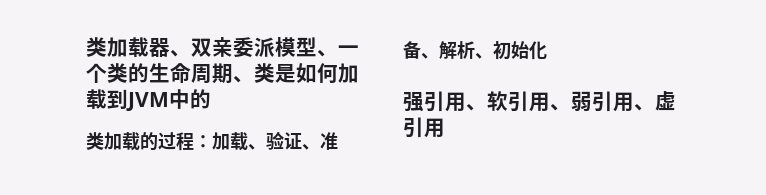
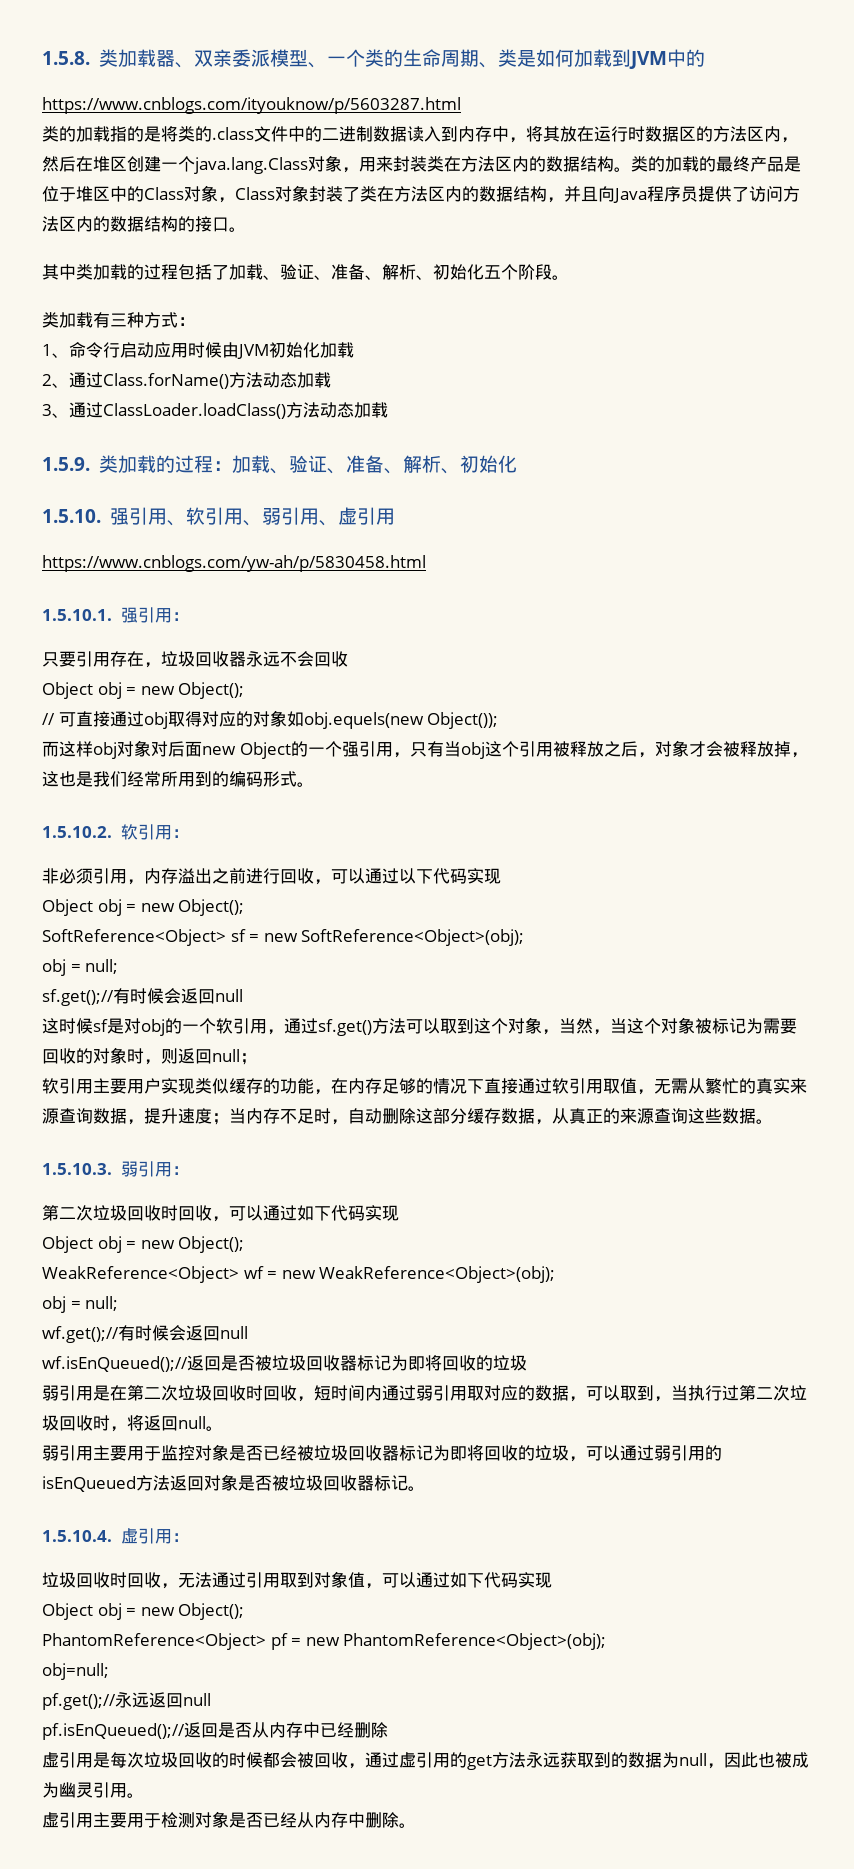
(86, 47) none -> [42,51,90,65] 1.5.8.
(211, 99) none -> [42,97,461,114] [42,126,798,143] [42,155,801,174] [42,185,800,203] [42,216,246,232] [42,264,569,280] [42,312,195,328] [42,342,354,359] [42,372,331,389] [42,402,388,419] [42,457,90,471] https://www.cnblogs.com/ityouknow/p/5603287.html // 类的加载指的是将类的.class文件中的二进制数据读入到内存中，将其放在运行时数据区的方法区内，然后在堆区创建一个java.lang.Class对象，用来封装类在方法区内的数据结构。类的加载的最终产品是位于堆区中的Class对象，Class对象封装了类在方法区内的数据结构，并且向Java程序员提供了访问方法区内的数据结构的接口。 // 其中类加载的过程包括了加载、验证、准备、解析、初始化五个阶段。 // 类加载有三种方式： // 1、命令行启动应用时候由JVM初始化加载 // 2、通过Class.forName()方法动态加载 // 3、通过ClassLoader.loadClass()方法动态加载 // 1.5.9.
(547, 50) none -> [42,509,101,523] 1.5.10.
(445, 128) none -> [42,555,426,572] [42,607,189,623] [42,651,348,668] [42,682,245,699] [42,710,499,729] [42,740,808,759] [42,771,314,787] [42,824,189,840] [42,868,501,885] [42,899,245,916] [42,929,525,946] [42,959,119,976] [42,988,243,1006] [42,1017,797,1036] [42,1047,257,1065] [42,1078,807,1095] [42,1108,773,1125] [42,1161,189,1177] [42,1205,399,1222] [42,1236,245,1253] [42,1266,556,1283] [42,1296,119,1313] [42,1325,248,1343] [42,1355,527,1372] [42,1385,807,1402] [42,1415,223,1432] [42,1444,722,1462] [42,1474,425,1492] [42,1528,189,1544] [42,1571,552,1589] [42,1603,245,1620] [42,1633,607,1650] [42,1663,109,1680] [42,1692,211,1710] [42,1722,388,1740] [42,1752,809,1770] [42,1782,144,1798] [42,1811,416,1828] // https://www.cnblogs.com/yw-ah/p/5830458.html // 1.5.10.1.强引用： // 只要引用存在，垃圾回收器永远不会回收 // Object obj = new Object(); // // 可直接通过obj取得对应的对象如obj.equels(new Object()); // 而这样obj对象对后面new Object的一个强引用，只有当obj这个引用被释放之后，对象才会被释放掉，这也是我们经常所用到的编码形式。 // 1.5.10.2.软引用： // 非必须引用，内存溢出之前进行回收，可以通过以下代码实现 // Object obj = new Object(); // SoftReference<Object> sf = new SoftReference<Object>(obj); // obj = null; // sf.get();//有时候会返回null // 这时候sf是对obj的一个软引用，通过sf.get()方法可以取到这个对象，当然，当这个对象被标记为需要回收的对象时，则返回null； // 软引用主要用户实现类似缓存的功能，在内存足够的情况下直接通过软引用取值，无需从繁忙的真实来源查询数据，提升速度；当内存不足时，自动删除这部分缓存数据，从真正的来源查询这些数据。 // 1.5.10.3.弱引用： // 第二次垃圾回收时回收，可以通过如下代码实现 // Object obj = new Object(); // WeakReference<Object> wf = new WeakReference<Object>(obj); // obj = null; // wf.get();//有时候会返回null // wf.isEnQueued();//返回是否被垃圾回收器标记为即将回收的垃圾 // 弱引用是在第二次垃圾回收时回收，短时间内通过弱引用取对应的数据，可以取到，当执行过第二次垃圾回收时，将返回null。 // 弱引用主要用于监控对象是否已经被垃圾回收器标记为即将回收的垃圾，可以通过弱引用的isEnQueued方法返回对象是否被垃圾回收器标记。 // 1.5.10.4.虚引用： // 垃圾回收时回收，无法通过引用取到对象值，可以通过如下代码实现 // Object obj = new Object(); // PhantomReference<Object> pf = new PhantomReference<Object>(obj); // obj=null; // pf.get();//永远返回null // pf.isEnQueued();//返回是否从内存中已经删除 // 虚引用是每次垃圾回收的时候都会被回收，通过虚引用的get方法永远获取到的数据为null，因此也被成为幽灵引用。 // 虚引用主要用于检测对象是否已经从内存中删除。

